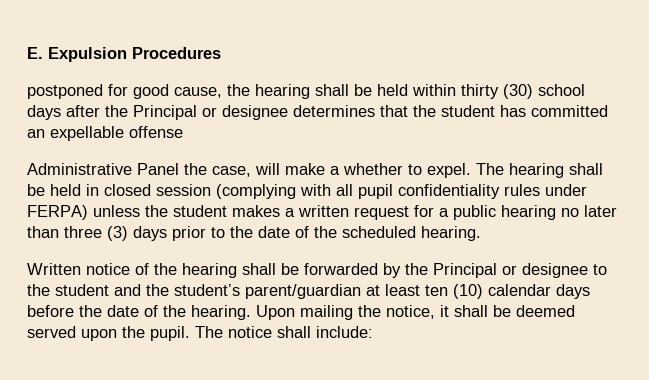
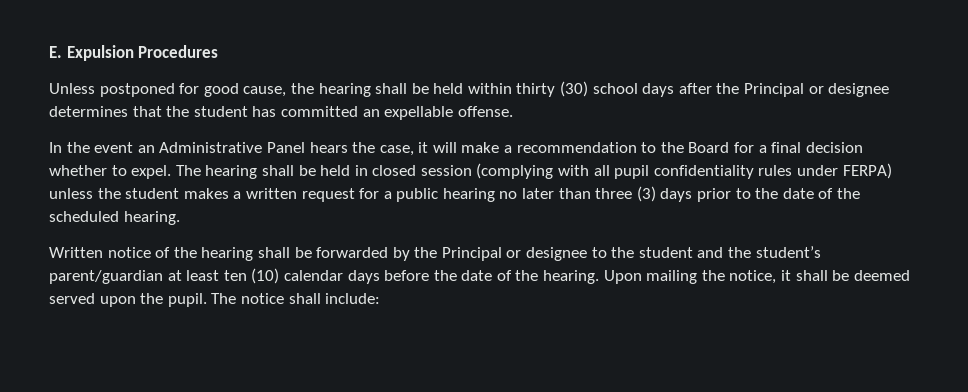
(221, 53) none -> [49,83,95,94] Unless
[129,126,183,138] offense // -> [457,106,513,117] [49,142,155,153] offense. // In the event an
(179, 169) none -> [309,142,348,153] hears
(251, 171) none -> [418,142,429,153] it
(340, 170) none -> [516,142,863,153] recommendation to the Board for a final decision

